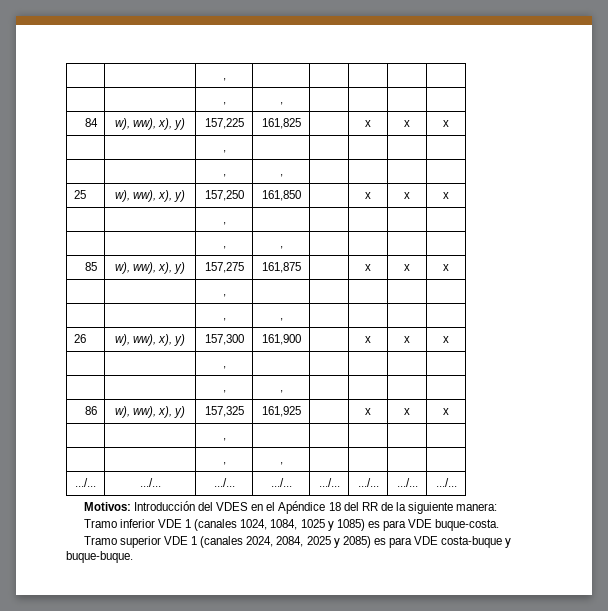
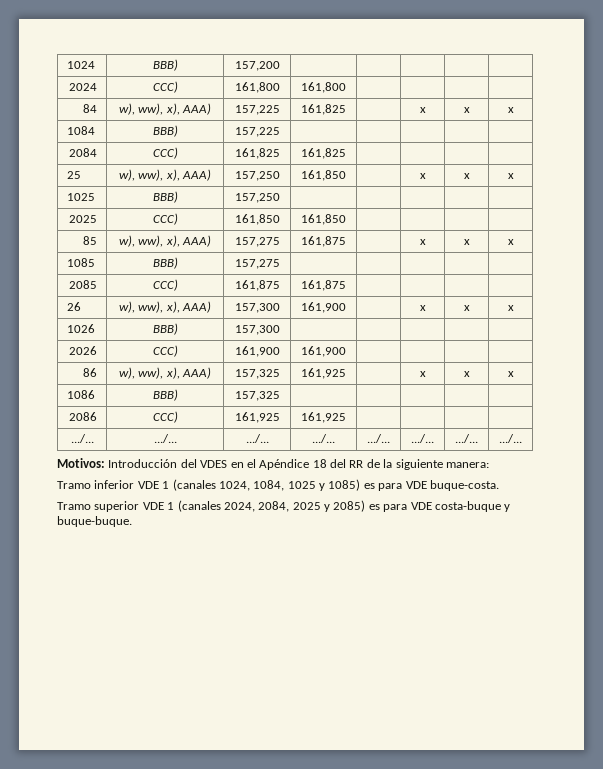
[222,78,226,81] [222,102,226,105] [279,102,283,105] | | , | | | | | // | | , | , -> [66,61,95,69] [152,59,178,71] [234,61,280,71] [69,83,98,91] [152,81,178,93] [234,82,280,93] [301,82,346,93] 1024 | BBB) | 157,200 | | | | | // 2024 | CCC) | 161,800 | 161,800
[174,118,186,130] y) -> [182,103,212,115] AAA)
[222,150,226,153] [222,174,226,177] [279,174,283,177] | | , | | | | | // | | , | , -> [66,126,95,135] [152,125,178,137] [234,127,280,137] [69,148,98,157] [152,147,178,159] [234,148,280,159] [301,148,346,159] 1084 | BBB) | 157,225 | | | | | // 2084 | CCC) | 161,825 | 161,825
[174,190,186,202] y) -> [182,169,212,181] AAA)
[222,222,226,225] [222,246,226,249] [279,246,283,249] | | , | | | | | // | | , | , -> [66,193,95,201] [152,191,178,203] [234,193,280,203] [69,215,98,223] [152,213,178,225] [234,214,280,225] [301,214,346,225] 1025 | BBB) | 157,250 | | | | | // 2025 | CCC) | 161,850 | 161,850
[174,262,186,274] y) -> [182,235,212,247] AAA)
[222,294,226,297] [222,318,226,321] [279,318,283,321] | | , | | | | | // | | , | , -> [66,258,95,267] [152,257,178,269] [234,259,280,269] [69,280,98,289] [152,279,178,291] [234,280,280,291] [301,280,346,291] 1085 | BBB) | 157,275 | | | | | // 2085 | CCC) | 161,875 | 161,875
[174,334,186,346] y) -> [182,301,212,313] AAA)
[222,366,226,369] [222,390,226,393] [279,390,283,393] | | , | | | | | // | | , | , -> [66,324,95,333] [152,323,178,335] [234,325,280,335] [69,346,98,355] [152,345,178,357] [234,346,280,357] [301,346,346,357] 1026 | BBB) | 157,300 | | | | | // 2026 | CCC) | 161,900 | 161,900
[174,406,186,418] y) -> [182,367,212,379] AAA)
[222,438,226,441] [222,462,226,465] [279,462,283,465] | | , | | | | | // | | , | , -> [66,390,95,399] [152,389,178,401] [234,391,280,401] [69,412,98,421] [152,411,178,423] [234,412,280,423] [301,412,346,423] 1086 | BBB) | 157,325 | | | | | // 2086 | CCC) | 161,925 | 161,925

